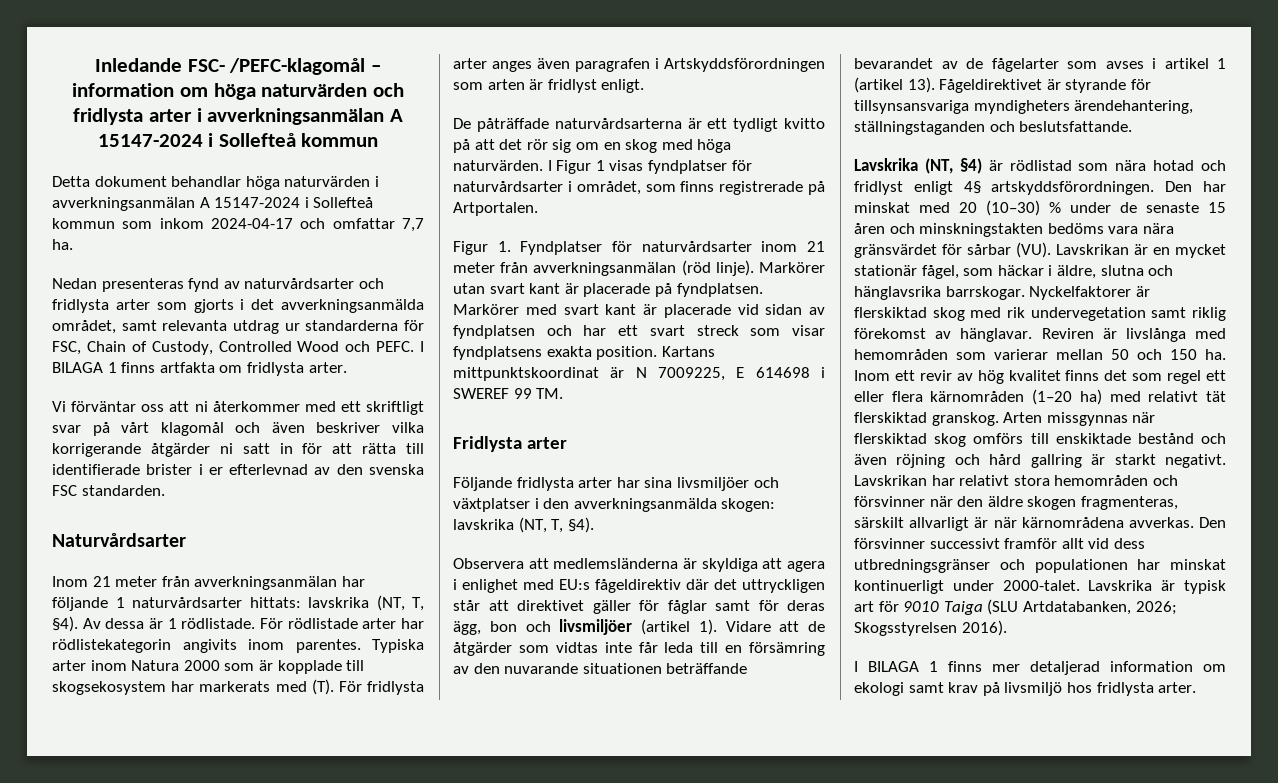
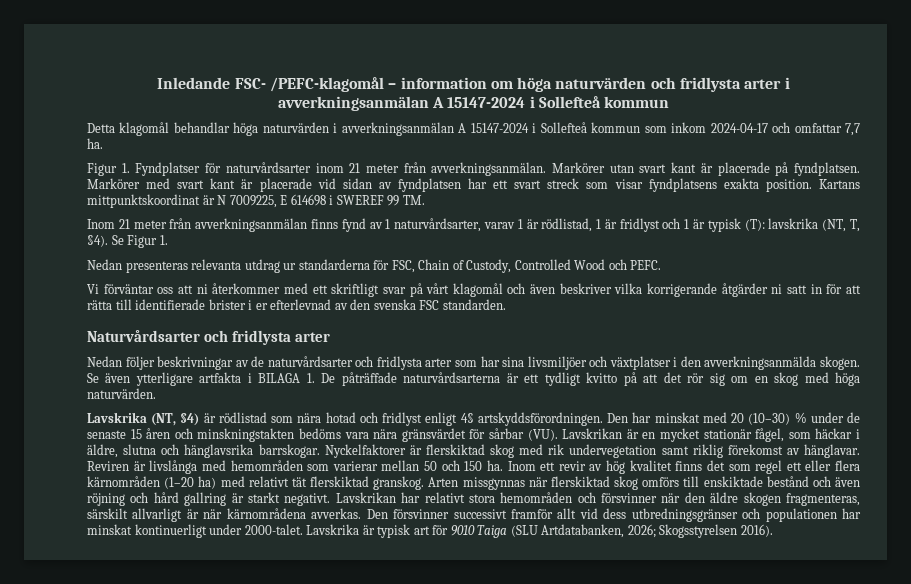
[94,176,167,187] dokument -> [119,122,170,136] klagomål
[52,278,384,292] [52,299,424,313] [52,320,157,334] Nedan presenteras fynd av naturvårdsarter och fridlysta arter som gjorts i det avverkningsanmälda området, samt -> [87,162,861,176] [87,178,860,192] [87,194,425,208] [87,218,860,232] [87,235,168,248] [87,259,188,273] Figur 1. Fyndplatser för naturvårdsarter inom 21 meter från avverkningsanmälan. Markörer utan svart kant är placerade på fyndplatsen. Markörer med svart kant är placerade vid sidan av fyndplatsen har ett svart streck som visar fyndplatsens exakta position. Kartans mittpunktskoordinat är N 7009225, E 614698 i SWEREF 99 TM. // Inom 21 meter från avverkningsanmälan finns fynd av 1 naturvårdsarter, varav 1 är rödlistad, 1 är fridlyst och 1 är typisk (T): lavskrika (NT, T, §4). Se Figur 1. // Nedan presenteras
[420,341,424,352] [52,362,347,376] I BILAGA 1 finns artfakta om fridlysta arter. -> (662, 265) none
[52,576,365,590] [52,595,424,611] [52,616,424,632] [52,639,424,653] [52,660,365,674] [52,679,424,695] [453,58,825,72] [453,79,645,93] // Inom 21 meter från avverkningsanmälan har följande 1 naturvårdsarter hittats: lavskrika (NT, T, §4). Av dessa är 1 rödlistade. För rödlistade arter har rödlistekategorin angivits inom parentes. Typiska arter inom Natura 2000 som är kopplade till skogsekosystem har markerats med (T). För fridlysta arter anges även paragrafen i Artskyddsförordningen som arten är fridlyst enligt. // -> [204,330,331,345] [87,356,860,370] [87,372,315,386] och fridlysta arter // Nedan följer beskrivningar av de naturvårdsarter och fridlysta arter som har sina livsmiljöer och växtplatser i den avverkningsanmälda skogen. Se även ytterligare artfakta i BILAGA 1.
[547,160,752,174] [453,181,825,195] [453,202,538,216] [453,241,825,255] [453,260,825,276] [453,283,763,297] [453,304,825,318] [453,325,825,339] [453,346,715,360] [453,367,825,381] [453,388,564,399] [453,436,567,452] [453,477,779,491] [453,498,776,512] [453,517,594,533] [453,558,825,572] [453,579,825,593] [453,600,825,614] [453,619,825,635] [453,642,825,656] [453,663,748,674] [854,58,1226,72] [854,77,1151,93] [854,100,1194,114] [854,121,1133,135] I Figur 1 visas fyndplatser för naturvårdsarter i området, som finns registrerade på Artportalen. // Figur 1. Fyndplatser för naturvårdsarter inom 21 meter från avverkningsanmälan (röd linje). Markörer utan svart kant är placerade på fyndplatsen. Markörer med svart kant är placerade vid sidan av fyndplatsen och har ett svart streck som visar fyndplatsens exakta position. Kartans mittpunktskoordinat är N 7009225, E 614698 i SWEREF 99 TM. // Fridlysta arter // Följande fridlysta arter har sina livsmiljöer och växtplatser i den avverkningsanmälda skogen: lavskrika (NT, T, §4). // Observera att medlemsländerna är skyldiga att agera i enlighet med EU:s fågeldirektiv där det uttryckligen står att direktivet gäller för fåglar samt för deras ägg, bon och livsmiljöer (artikel 1). Vidare att de åtgärder som vidtas inte får leda till en försämring av den nuvarande situationen beträffande bevarandet av de fågelarter som avses i artikel 1 (artikel 13). Fågeldirektivet är styrande för tillsynsansvariga myndigheters ärendehantering, ställningstaganden och beslutsfattande. -> (156, 393) none
[854,661,1226,675] [854,682,1197,696] // I BILAGA 1 finns mer detaljerad information om ekologi samt krav på livsmiljö hos fridlysta arter. -> (773, 530) none

